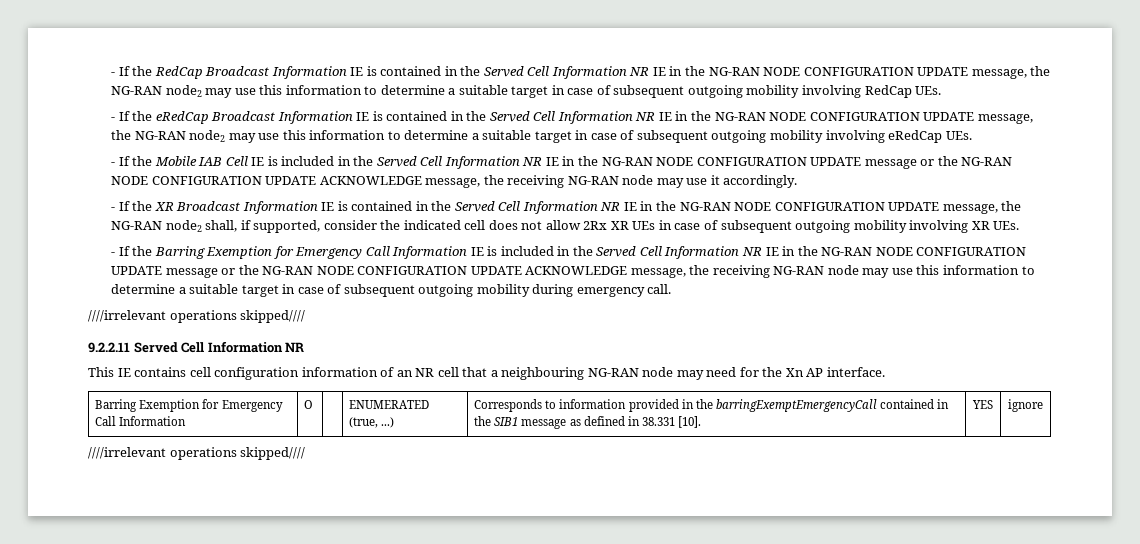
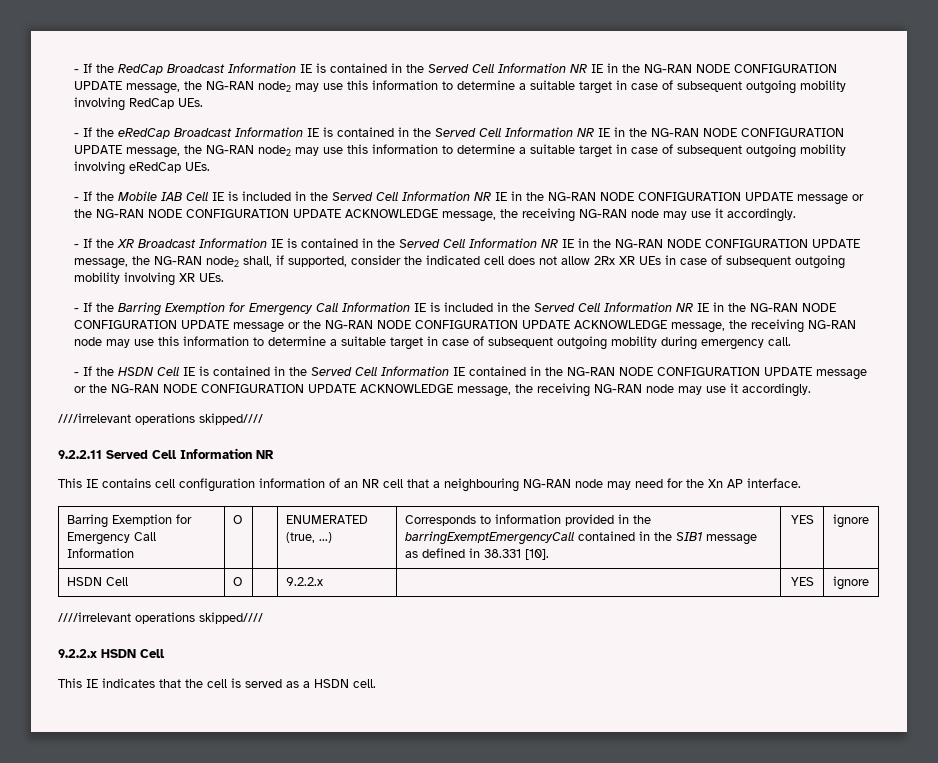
(672, 289) none -> [73,366,867,380] [73,383,811,397] // - If the HSDN Cell IE is contained in the Served Cell Information IE contained in the NG-RAN NODE CONFIGURATION UPDATE message or the NG-RAN NODE CONFIGURATION UPDATE ACKNOWLEDGE message, the receiving NG-RAN node may use it accordingly.
[88,447,306,460] // ////irrelevant operations skipped//// -> [67,577,129,586] [233,577,243,586] [286,577,324,586] [790,577,814,586] [833,576,869,590] [58,612,263,624] [58,649,165,658] [58,678,376,688] // HSDN Cell | O | | 9.2.2.x | | YES | ignore // ////irrelevant operations skipped//// // 9.2.2.x HSDN Cell // This IE indicates that the cell is served as a HSDN cell.

